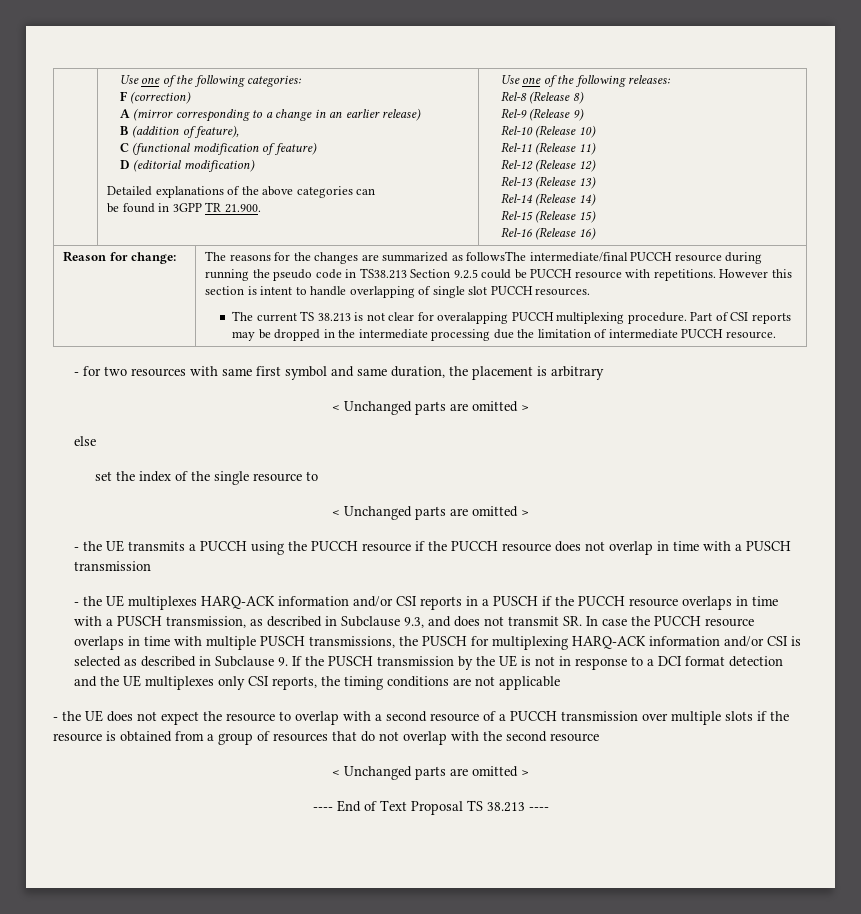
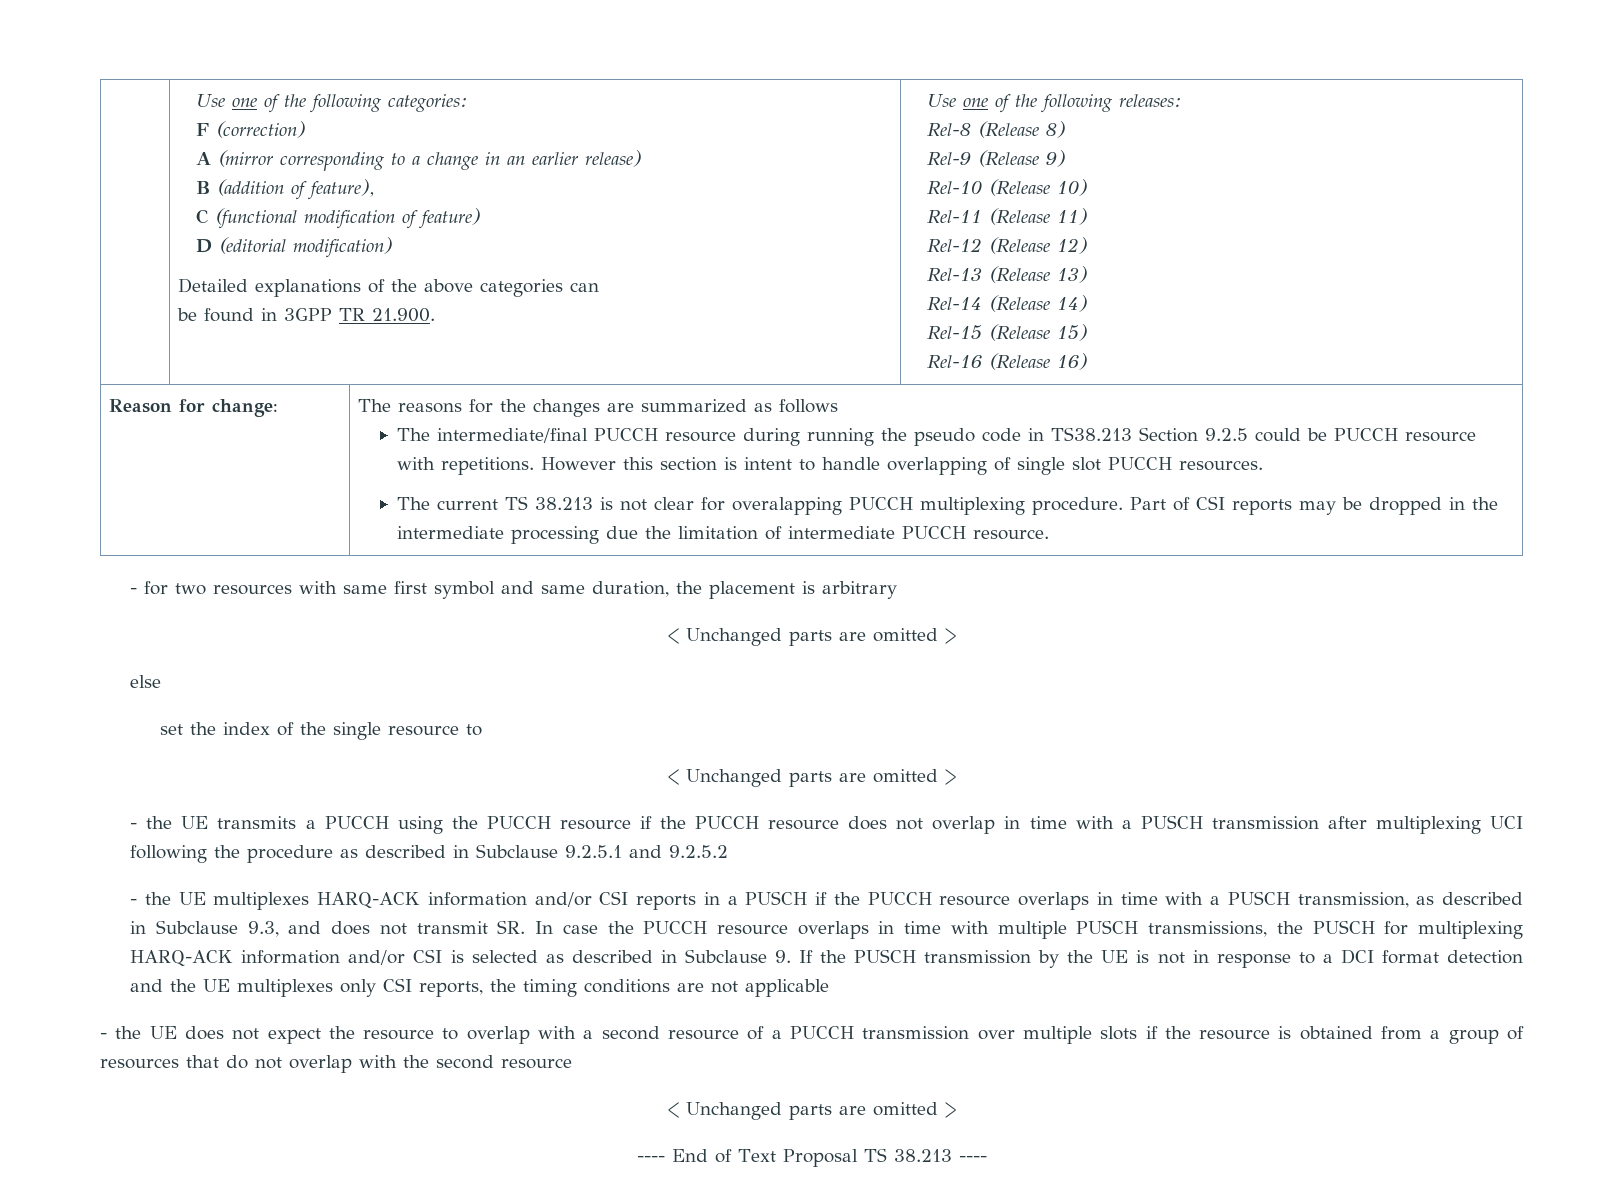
[466,251,527,261] followsThe -> [778,399,838,413] [396,428,430,441] follows // The
(152, 566) none -> [1327,816,1524,834] [130,844,729,863] after multiplexing UCI following the procedure as described in Subclause 9.2.5.1 and 9.2.5.2

